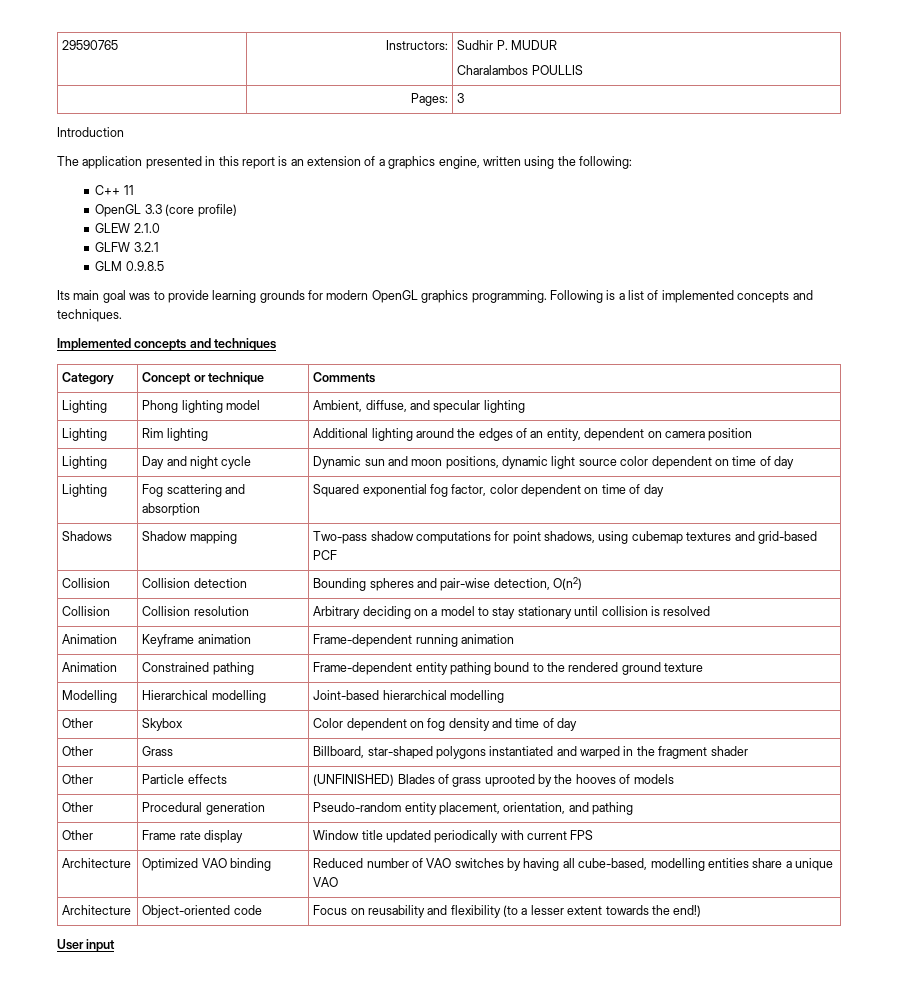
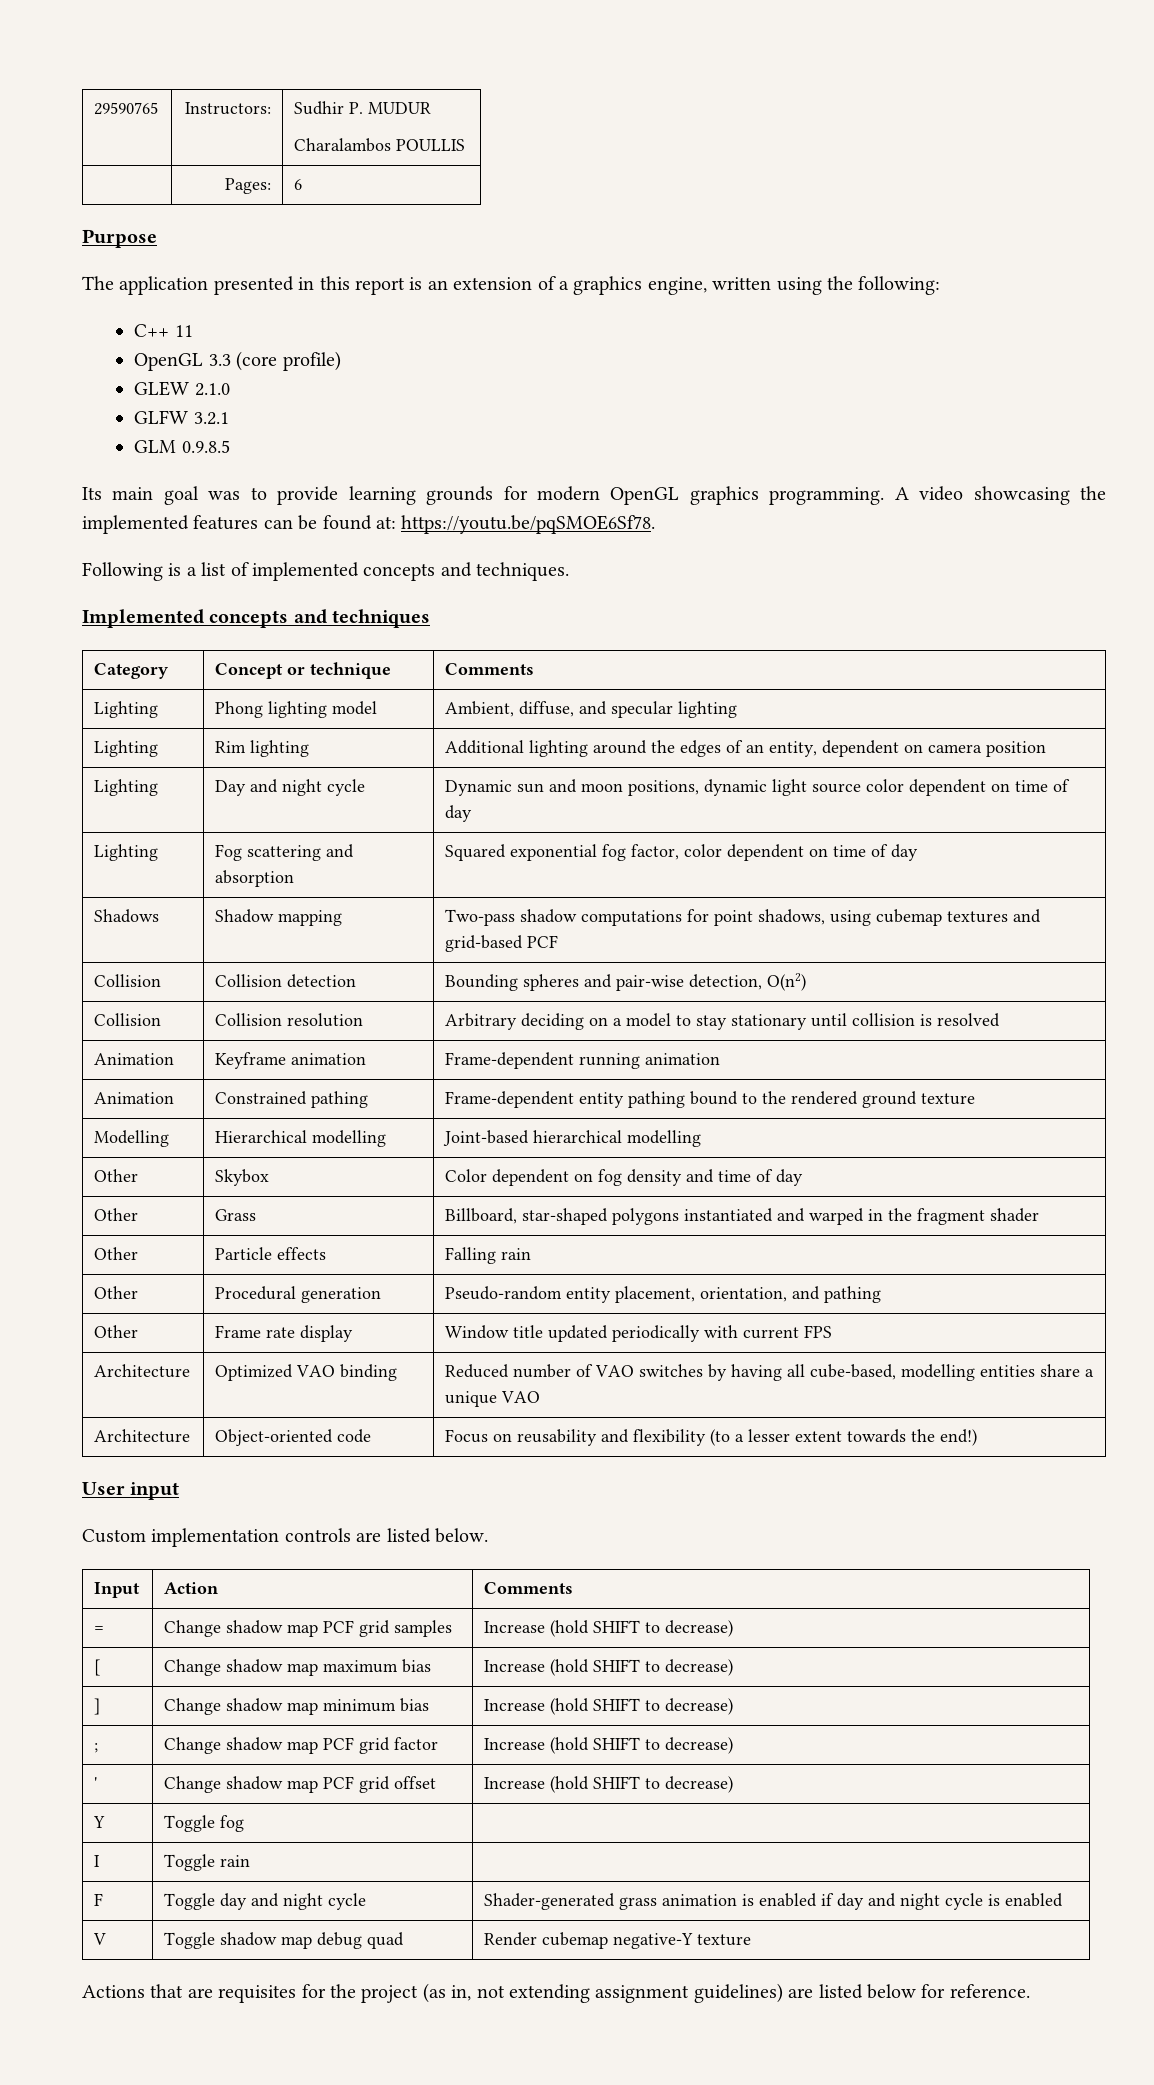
[457,93,465,103] [57,127,124,137] 3 // Introduction -> [294,179,303,190] [82,229,157,248] 6 // Purpose
(547, 296) none -> [894,486,1106,505] [82,515,656,534] A video showcasing the implemented features can be found at: https://youtu.be/pqSMOE6Sf78. //
[313,774,674,787] (UNFINISHED) Blades of grass uprooted by the hooves of models -> [445,1247,532,1264] Falling rain
(116, 945) none -> [82,1528,488,1547] [94,1582,141,1598] [164,1582,219,1594] [484,1582,574,1594] [94,1626,105,1633] [164,1620,453,1637] [484,1620,734,1637] [94,1659,101,1676] [164,1659,432,1676] [484,1659,734,1676] [94,1698,101,1715] [164,1698,430,1715] [484,1698,734,1715] [94,1743,99,1753] [164,1737,439,1754] [484,1737,734,1754] [94,1777,98,1789] [164,1776,437,1793] [484,1776,734,1793] [93,1816,106,1828] [164,1815,245,1832] [94,1855,101,1867] [164,1854,251,1871] [94,1893,104,1906] [164,1893,367,1910] [484,1893,1064,1910] [93,1933,107,1945] [164,1932,405,1949] [484,1932,752,1949] [82,1983,1030,2003] // Custom implementation controls are listed below. // Input | Action | Comments // = | Change shadow map PCF grid samples | Increase (hold SHIFT to decrease) // [ | Change shadow map maximum bias | Increase (hold SHIFT to decrease) // ] | Change shadow map minimum bias | Increase (hold SHIFT to decrease) // ; | Change shadow map PCF grid factor | Increase (hold SHIFT to decrease) // ' | Change shadow map PCF grid offset | Increase (hold SHIFT to decrease) // Y | Toggle fog | // I | Toggle rain | // F | Toggle day and night cycle | Shader-generated grass animation is enabled if day and night cycle is enabled // V | Toggle shadow map debug quad | Render cubemap negative-Y texture // Actions that are requisites for the project (as in, not extending assignment guidelines) are listed below for reference.

